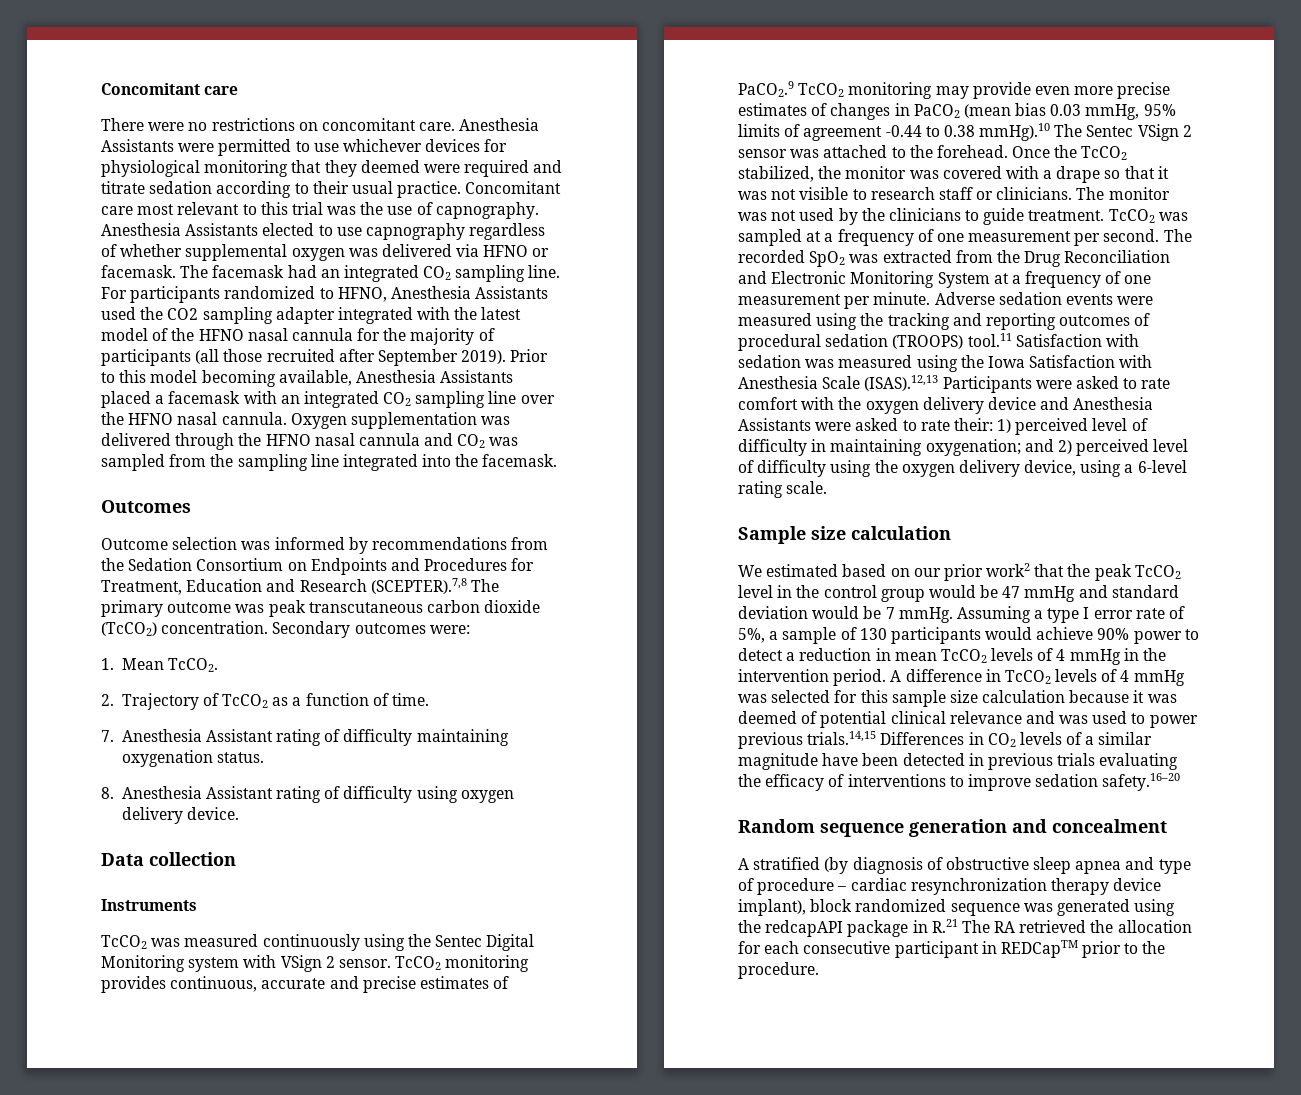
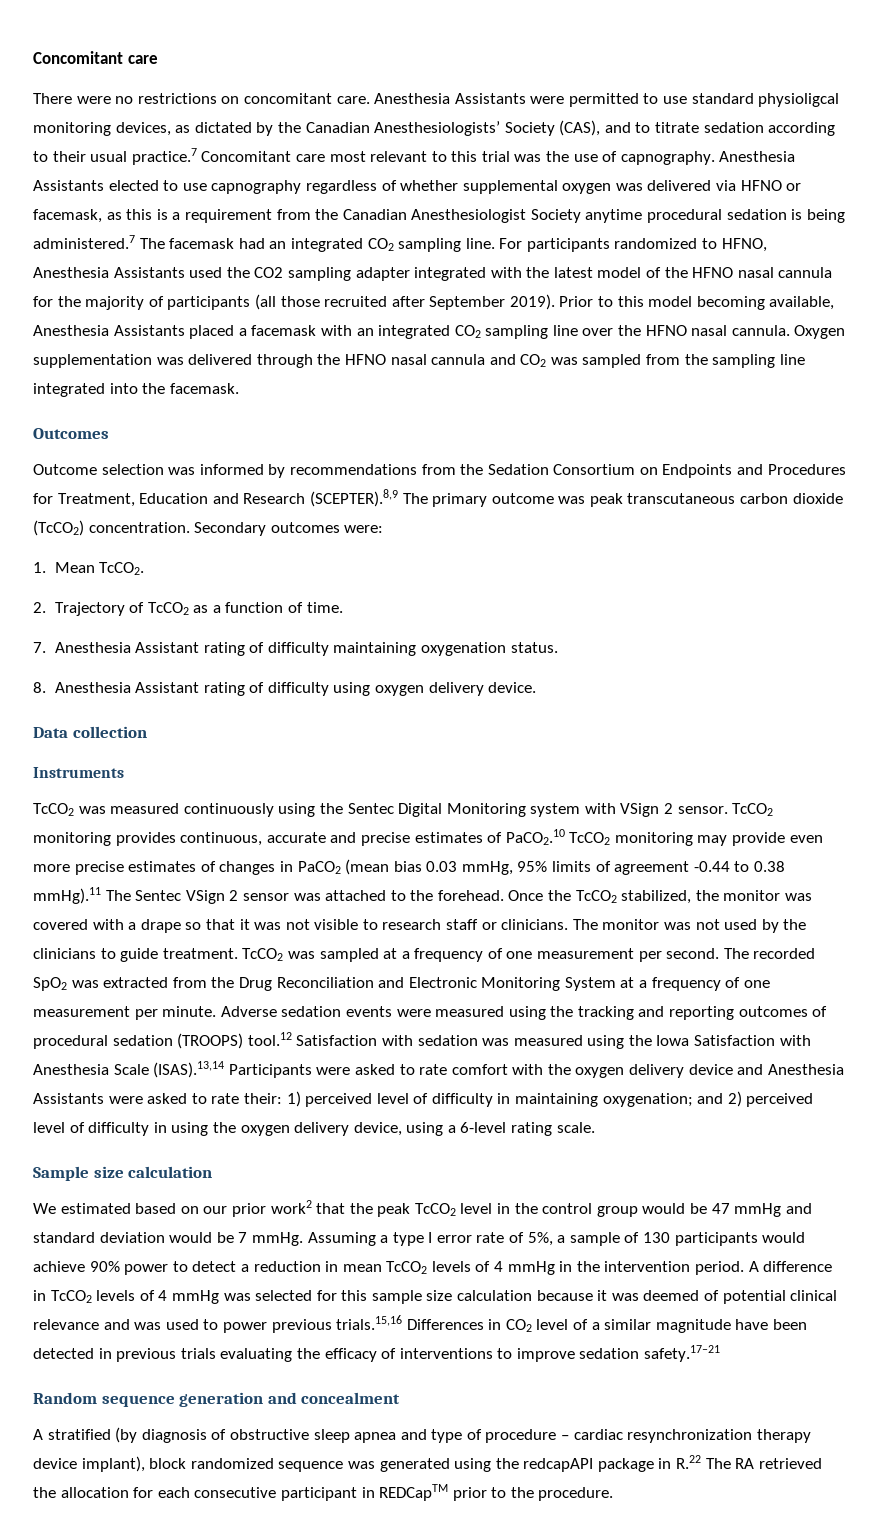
[342,139,508,152] [101,160,563,177] whichever devices for physiological monitoring that they deemed were required and -> [691,93,840,107] [33,120,651,136] standard physioligcal monitoring devices, as dictated by the Canadian Anesthesiologists’ Society (CAS), and to
[397,181,462,198] practice. -> [131,148,197,165] practice.7
[101,265,176,278] facemask. -> [33,209,845,223] [33,235,135,249] facemask, as this is a requirement from the Canadian Anesthesiologist Society anytime procedural sedation is being administered.7
[370,578,467,594] (SCEPTER).7,8 -> [309,489,398,507] (SCEPTER).8,9
[738,81,794,97] PaCO2.9 -> [505,829,565,845] PaCO2.10
[979,123,1051,141] mmHg).10 -> [33,887,101,904] mmHg).11
[967,333,1012,347] tool.11 -> [247,1032,292,1046] tool.12
[864,375,939,391] (ISAS).12,13 -> [153,1061,225,1078] (ISAS).13,14
(827, 468) none -> [153,1122,167,1133] in
[807,731,877,745] trials.14,15 -> [336,1315,403,1330] trials.15,16
[1019,732,1062,745] levels -> [536,1319,569,1330] level
[1102,773,1181,791] safety.16–20 -> [644,1345,721,1362] safety.17–21
[931,919,958,933] R.21 -> [676,1455,702,1469] R.22

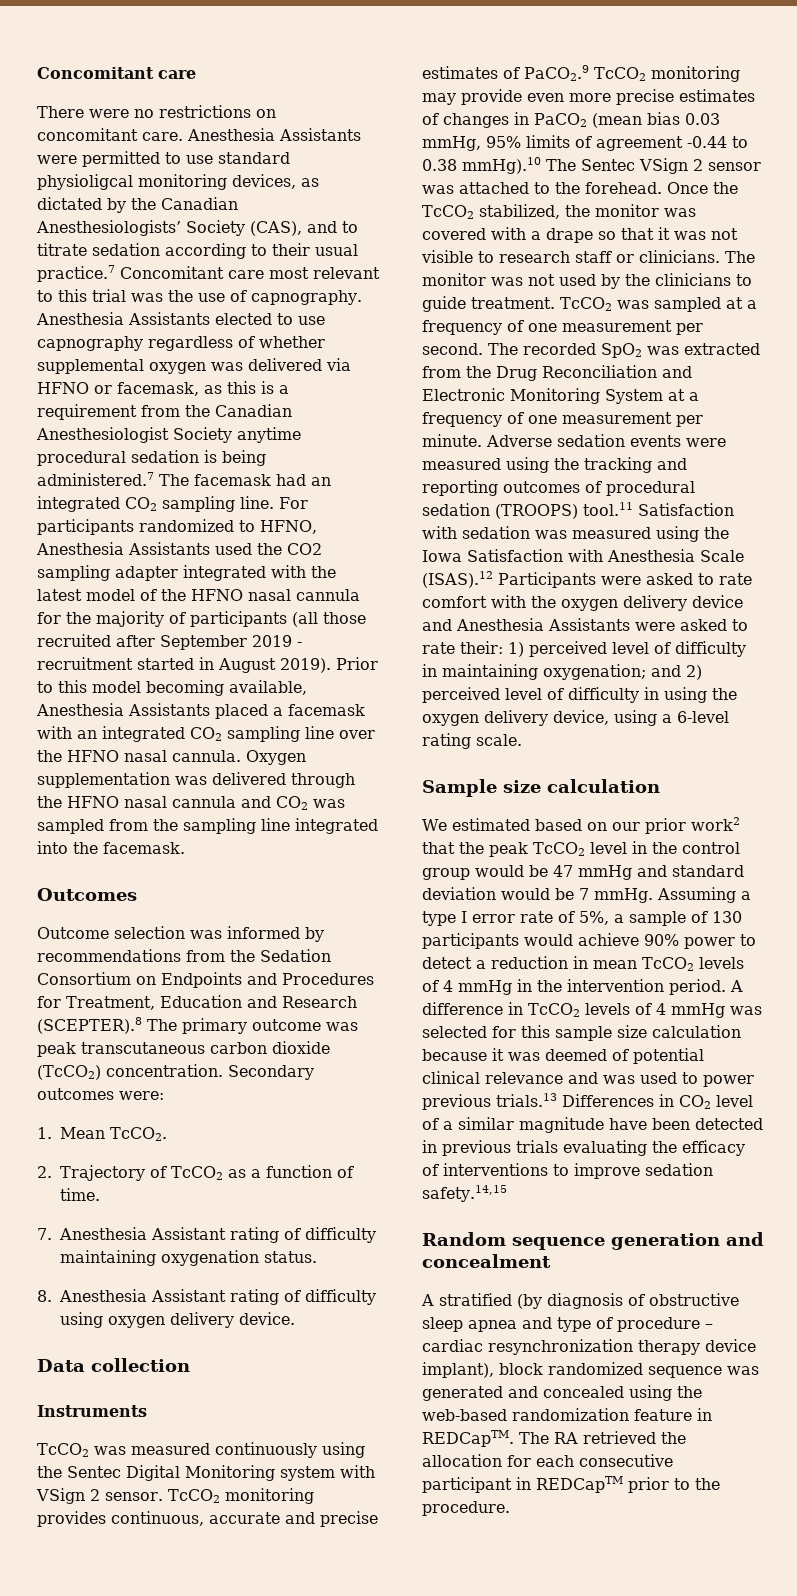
(506, 303) none -> [252,635,302,647] [37,657,276,673] 2019 - recruitment started in August
[309,489,398,507] (SCEPTER).8,9 -> [37,1017,142,1034] (SCEPTER).8
[505,829,565,845] PaCO2.10 -> [524,65,589,81] PaCO2.9
[33,887,101,904] mmHg).11 -> [462,157,541,174] mmHg).10
[247,1032,292,1046] tool.12 -> [583,502,633,516] tool.11
[153,1061,225,1078] (ISAS).13,14 -> [422,571,493,588] (ISAS).12
[336,1315,403,1330] trials.15,16 -> [496,1093,557,1107] trials.13
[644,1345,721,1362] safety.17–21 -> [422,1185,507,1202] safety.14,15
[454,1455,702,1472] using the redcapAPI package in R.22 -> [508,1385,702,1401] [422,1408,712,1421] [422,1430,514,1447] and concealed using the web-based randomization feature in REDCapTM.

